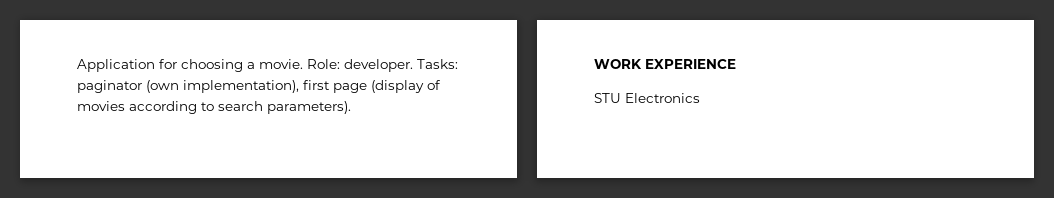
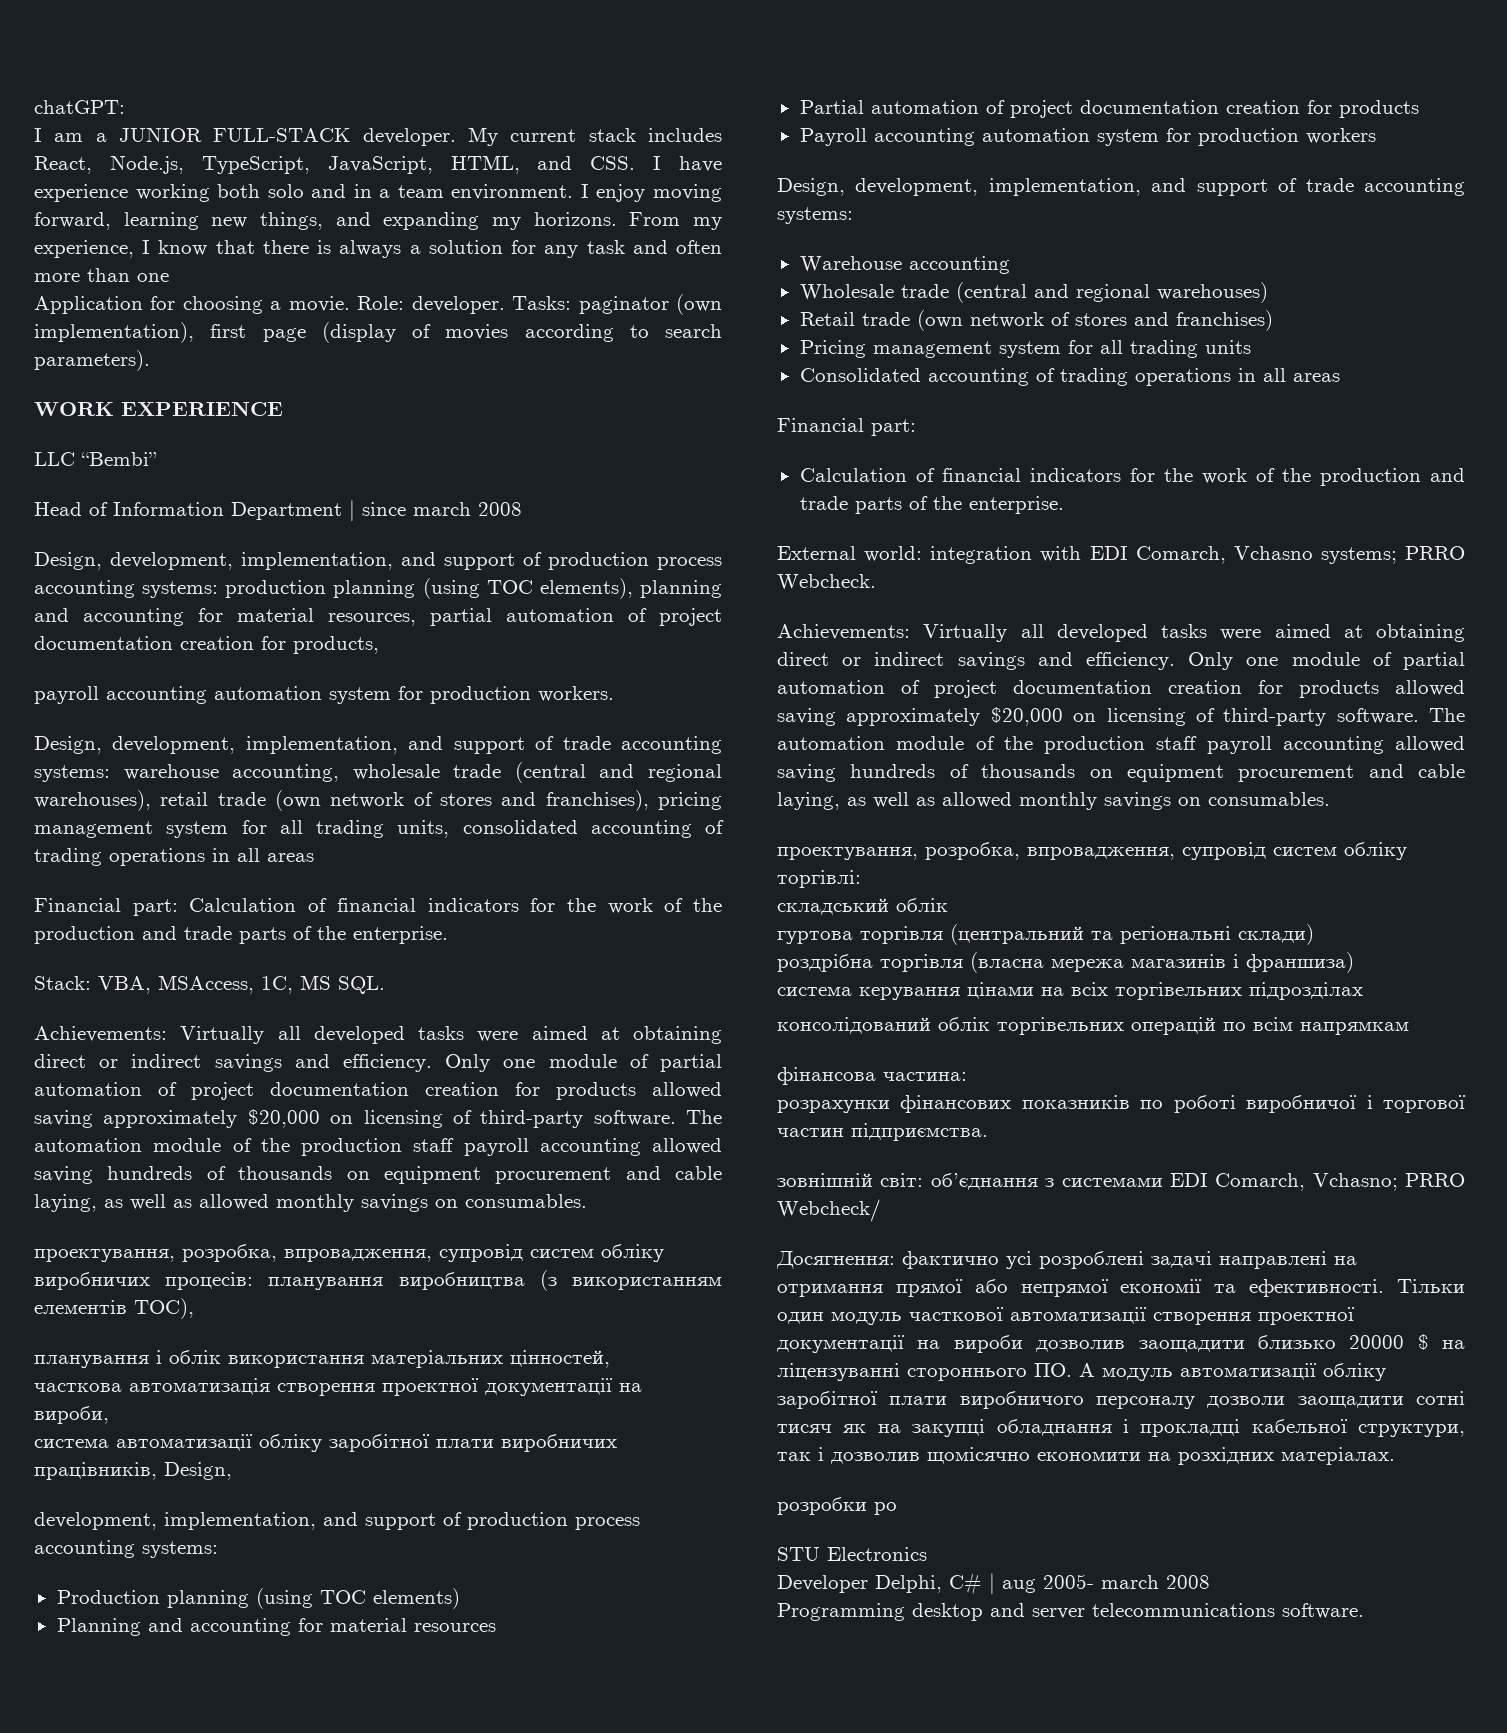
(77, 65) none -> [34,100,125,114] [34,127,722,146] [34,155,722,174] [34,184,722,202] [34,212,722,230] [34,240,723,258] [34,268,169,282] chatGPT: // I am a JUNIOR FULL-STACK developer. My current stack includes React, Node.js, TypeScript, JavaScript, HTML, and CSS. I have experience working both solo and in a team environment. I enjoy moving forward, learning new things, and expanding my horizons. From my experience, I know that there is always a solution for any task and often more than one //
[594,93,700,103] STU Electronics -> [34,452,157,466] [34,500,522,522] [34,552,722,570] [34,578,722,599] [34,608,722,626] [34,636,379,654] [34,686,614,704] [34,736,723,754] [34,762,722,783] [34,790,722,811] [34,820,724,838] [34,848,314,866] [34,898,723,916] [34,926,448,944] [34,975,385,994] [34,1026,722,1044] [34,1054,723,1072] [34,1082,722,1100] [34,1109,722,1128] [34,1138,722,1156] [34,1166,722,1184] [34,1194,587,1212] [34,1244,664,1262] [34,1270,722,1291] [34,1298,194,1319] [34,1350,610,1368] [34,1378,642,1396] [34,1406,109,1424] [34,1434,617,1452] [34,1462,232,1480] [34,1512,640,1530] [34,1540,218,1558] [56,1588,460,1609] [56,1618,496,1636] [799,100,1419,118] [799,128,1376,146] [777,178,1465,196] [777,207,853,224] [799,256,1010,274] [799,282,1268,303] [799,310,1273,331] [799,340,1251,358] [799,368,1340,386] [777,418,916,436] [799,468,1465,486] [799,496,1064,514] [777,546,1465,564] [777,574,876,590] [777,624,1465,642] [777,652,1465,670] [777,680,1465,698] [777,707,1465,726] [777,736,1465,754] [777,764,1465,782] [777,792,1330,810] [777,842,1407,860] [777,870,861,888] [777,898,948,915] [777,924,1314,945] [777,952,1354,973] [777,982,1363,1000] [777,1017,1409,1035] [777,1067,967,1085] [777,1095,1466,1113] [777,1123,988,1141] [777,1173,1465,1191] [777,1199,881,1222] [776,1251,1357,1269] [777,1279,1465,1297] [777,1307,1355,1325] [777,1334,1465,1353] [777,1363,1386,1381] [777,1391,1465,1409] [777,1419,1465,1437] [777,1447,1395,1465] [777,1497,897,1515] [777,1547,927,1561] [777,1572,1210,1595] [777,1603,1364,1621] LLC “Bembi” // Head of Information Department | since march 2008 // Design, development, implementation, and support of production process accounting systems: production planning (using TOC elements), planning and accounting for material resources, partial automation of project documentation creation for products, // payroll accounting automation system for production workers. // Design, development, implementation, and support of trade accounting systems: warehouse accounting, wholesale trade (central and regional warehouses), retail trade (own network of stores and franchises), pricing management system for all trading units, consolidated accounting of trading operations in all areas // Financial part: Calculation of financial indicators for the work of the production and trade parts of the enterprise. // Stack: VBA, MSAccess, 1C, MS SQL. // Achievements: Virtually all developed tasks were aimed at obtaining direct or indirect savings and efficiency. Only one module of partial automation of project documentation creation for products allowed saving approximately $20,000 on licensing of third-party software. The automation module of the production staff payroll accounting allowed saving hundreds of thousands on equipment procurement and cable laying, as well as allowed monthly savings on consumables. // проектування, розробка, впровадження, супровід систем обліку виробничих процесів: планування виробництва (з використанням елементів TOC), // планування і облік використання матеріальних цінностей, // часткова автоматизація створення проектної документації на вироби, // система автоматизації обліку заробітної плати виробничих працівників, Design, // development, implementation, and support of production process accounting systems: // Production planning (using TOC elements) // Planning and accounting for material resources // Partial automation of project documentation creation for products // Payroll accounting automation system for production workers // Design, development, implementation, and support of trade accounting systems: // Warehouse accounting // Wholesale trade (central and regional warehouses) // Retail trade (own network of stores and franchises) // Pricing management system for all trading units // Consolidated accounting of trading operations in all areas // Financial part: // Calculation of financial indicators for the work of the production and trade parts of the enterprise. // External world: integration with EDI Comarch, Vchasno systems; PRRO Webcheck. // Achievements: Virtually all developed tasks were aimed at obtaining direct or indirect savings and efficiency. Only one module of partial automation of project documentation creation for products allowed saving approximately $20,000 on licensing of third-party software. The automation module of the production staff payroll accounting allowed saving hundreds of thousands on equipment procurement and cable laying, as well as allowed monthly savings on consumables. // проектування, розробка, впровадження, супровід систем обліку торгівлі: // складський облік // гуртова торгівля (центральний та регіональні склади) // роздрібна торгівля (власна мережа магазинів і франшиза) // система керування цінами на всіх торгівельних підрозділах // консолідований облік торгівельних операцій по всім напрямкам // фінансова частина: // розрахунки фінансових показників по роботі виробничої і торгової частин підприємства. // зовнішній світ: об’єднання з системами EDI Comarch, Vchasno; PRRO Webcheck/ // Досягнення: фактично усі розроблені задачі направлені на отримання прямої або непрямої економії та ефективності. Тільки один модуль часткової автоматизації створення проектної документації на вироби дозволив заощадити близько 20000 $ на ліцензуванні стороннього ПО. А модуль автоматизації обліку заробітної плати виробничого персоналу дозволи заощадити сотні тисяч як на закупці обладнання і прокладці кабельної структури, так і дозволив щомісячно економити на розхідних матеріалах. // розробки ро // STU Electronics // Developer Delphi, C# | aug 2005- march 2008 // Programming desktop and server telecommunications software.

